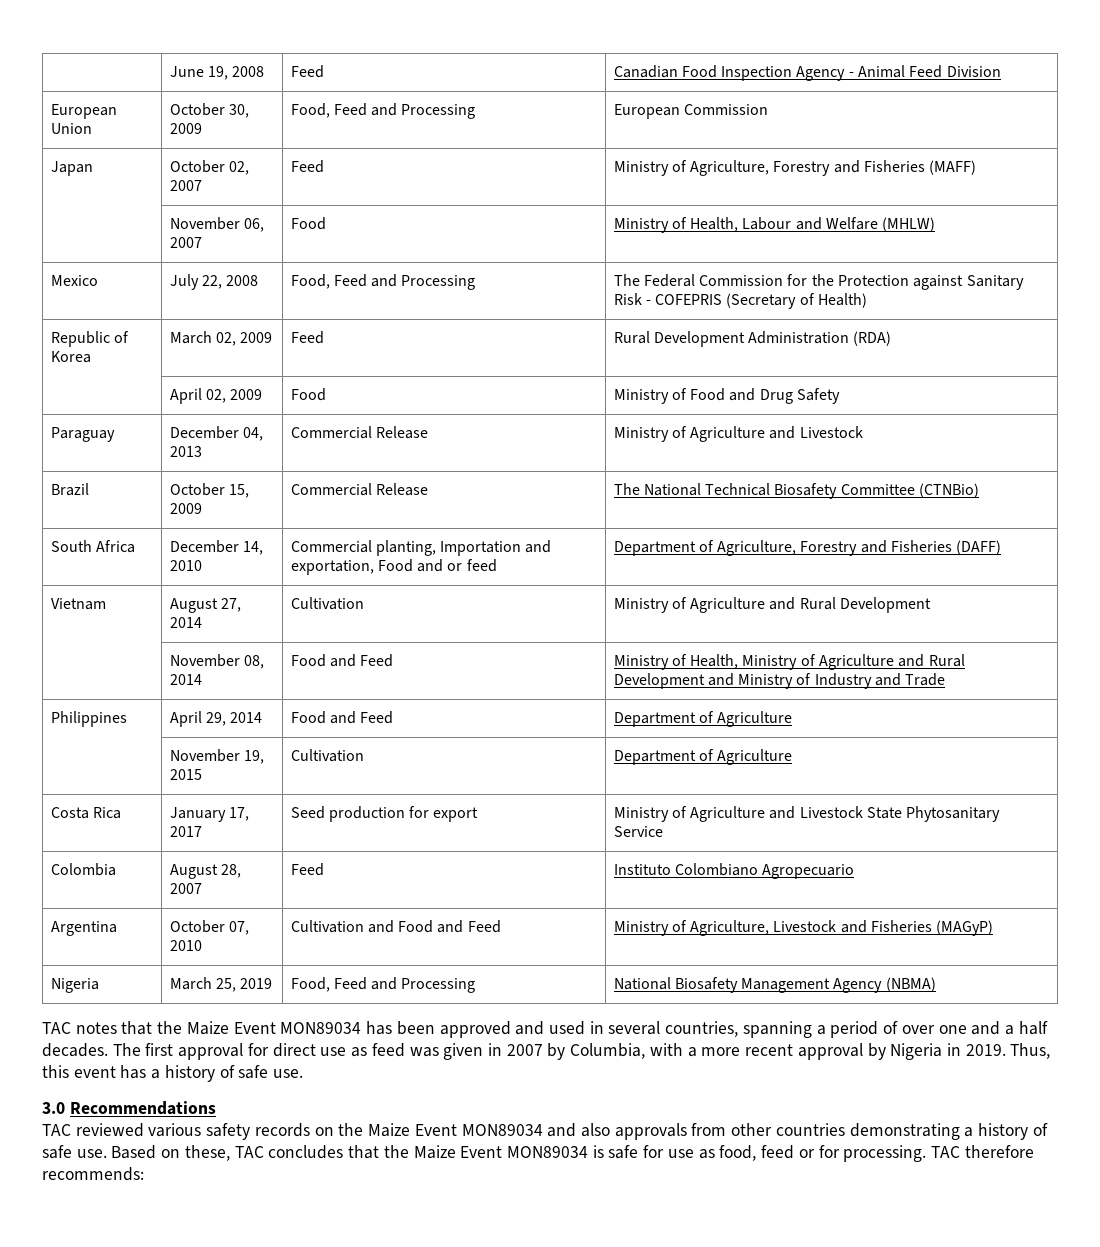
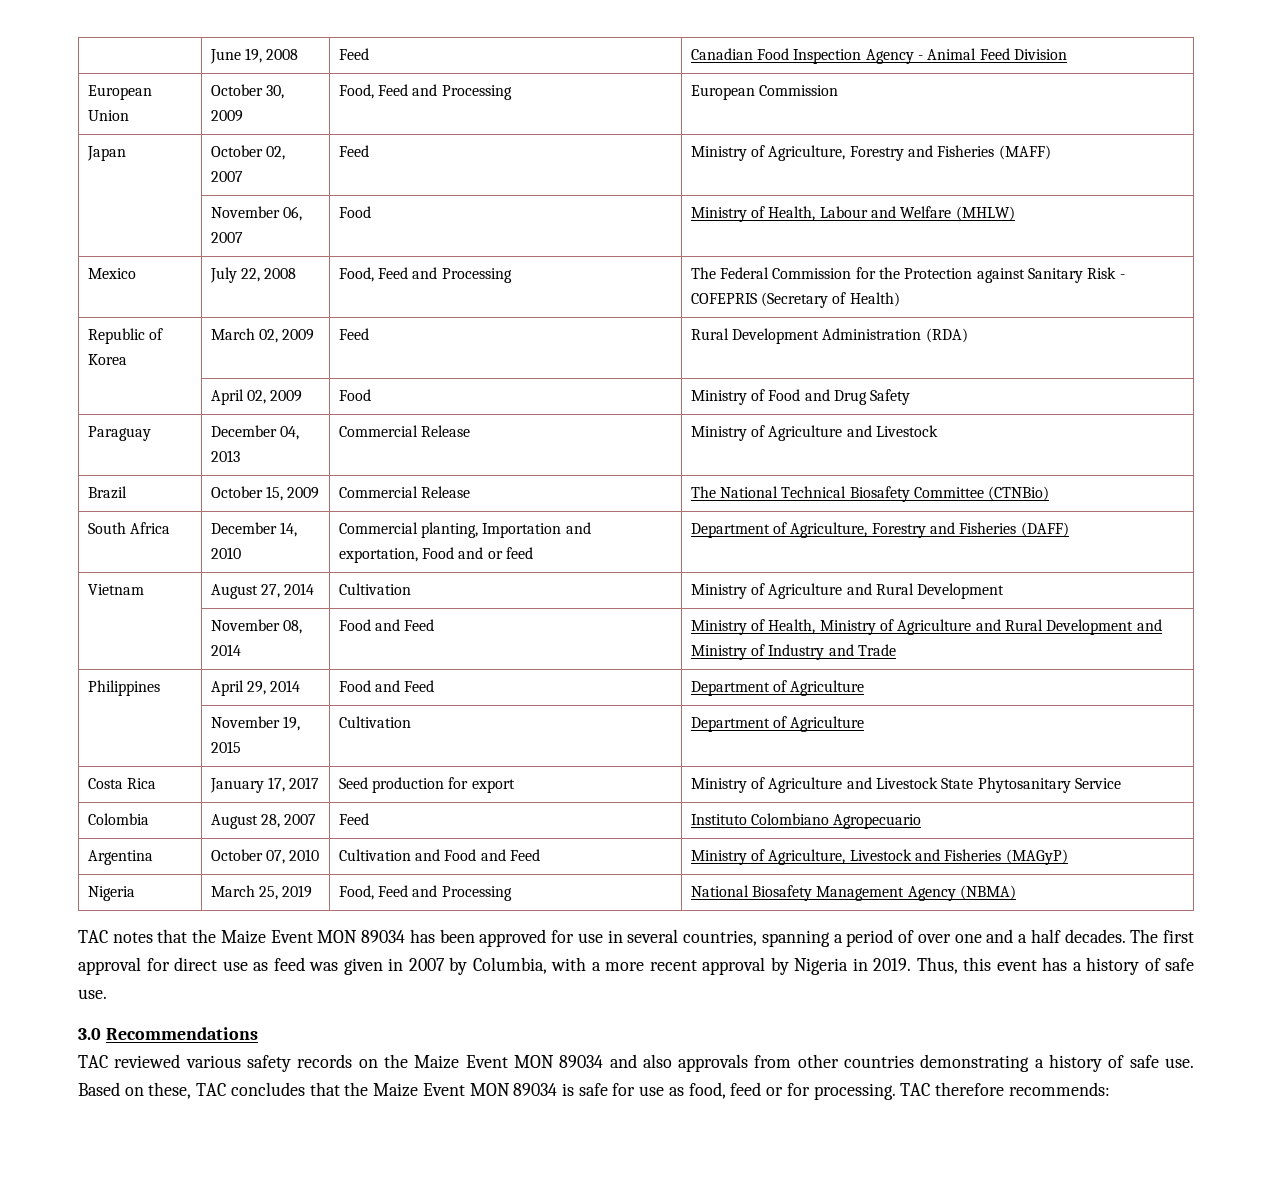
[280,1022,362,1034] MON89034 -> [317,930,406,943] MON 89034
[515,1021,585,1035] and used -> [551,930,603,943] for use
[461,1124,543,1136] MON89034 -> [513,1055,604,1068] MON 89034
[506,1146,588,1158] MON89034 -> [469,1083,558,1096] MON 89034

